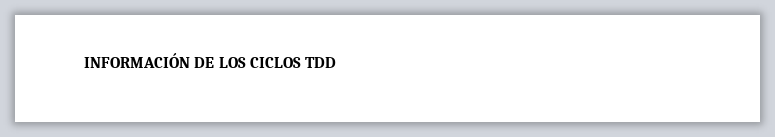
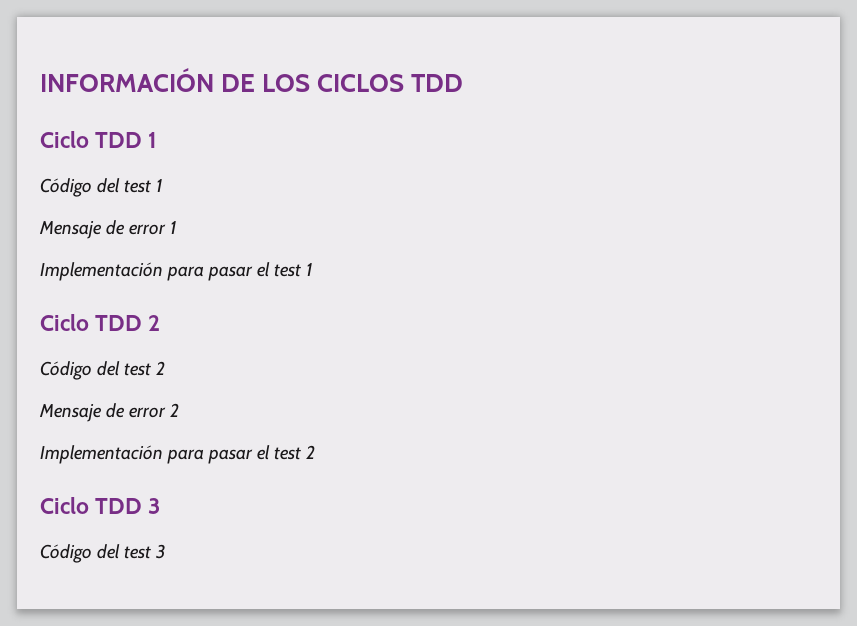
(337, 62) none -> [40,131,157,148] [40,178,162,197] [39,220,176,239] [40,262,312,281] [40,314,161,331] [40,361,165,380] [39,403,179,422] [40,445,315,464] [40,497,161,514] [40,544,165,563] // Ciclo TDD 1 // Código del test 1 // Mensaje de error 1 // Implementación para pasar el test 1 // Ciclo TDD 2 // Código del test 2 // Mensaje de error 2 // Implementación para pasar el test 2 // Ciclo TDD 3 // Código del test 3

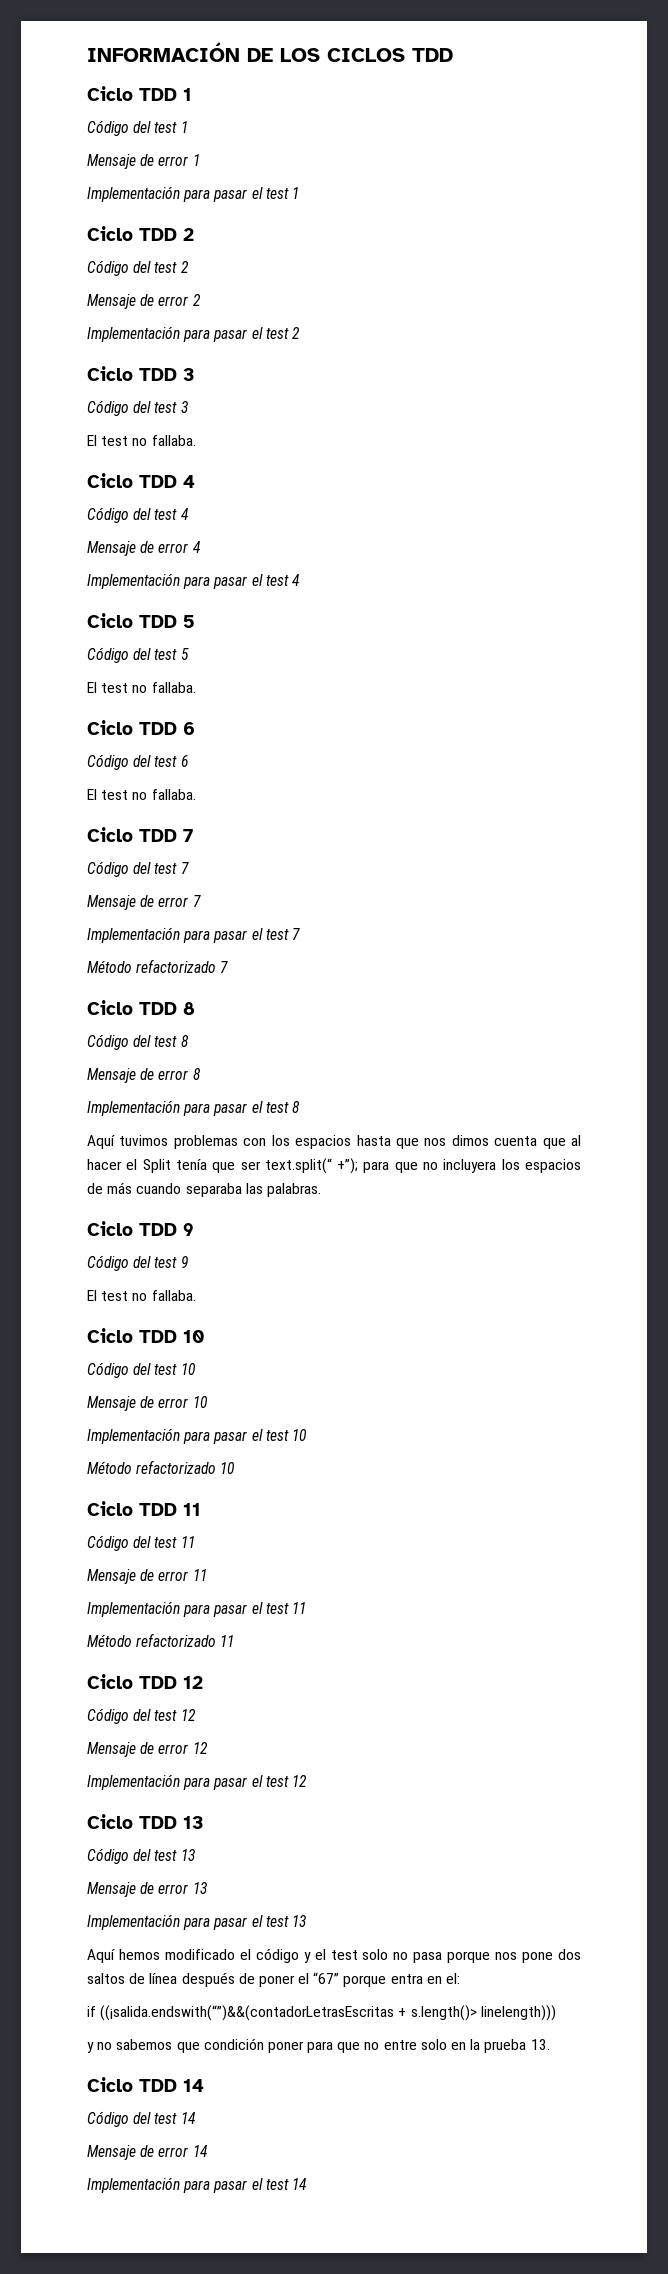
(165, 551) none -> [87,435,196,446] [87,473,195,488] [87,507,188,523] [87,541,200,556] [87,573,299,589] [87,613,195,628] [87,647,189,663] [87,682,196,693] [87,720,195,735] [87,754,188,770] [87,789,196,800] [87,827,193,842] [87,861,189,877] [87,895,201,910] [87,927,300,943] [87,959,229,973] [87,1000,195,1015] [87,1034,189,1050] [87,1068,201,1083] [87,1100,300,1116] [87,1135,581,1149] [87,1158,581,1174] [87,1182,321,1197] [87,1221,194,1236] [87,1255,188,1271] [87,1290,196,1301] [87,1328,204,1343] [87,1362,195,1378] [87,1396,207,1411] [87,1428,306,1444] [87,1460,235,1474] [87,1501,201,1516] [87,1535,195,1551] [87,1569,207,1584] [87,1601,306,1617] [87,1633,235,1647] [87,1674,203,1689] [87,1708,196,1724] [87,1742,208,1757] [87,1774,307,1790] [87,1814,204,1829] [87,1848,195,1864] [87,1882,207,1897] [87,1914,306,1930] [87,1948,581,1963] [87,1972,461,1987] [87,2005,556,2021] [87,2038,550,2053] [87,2077,204,2092] [87,2111,195,2127] [87,2145,207,2160] [87,2177,306,2193] // El test no fallaba. // Ciclo TDD 4 // Código del test 4 // Mensaje de error 4 // Implementación para pasar el test 4 // Ciclo TDD 5 // Código del test 5 // El test no fallaba. // Ciclo TDD 6 // Código del test 6 // El test no fallaba. // Ciclo TDD 7 // Código del test 7 // Mensaje de error 7 // Implementación para pasar el test 7 // Método refactorizado 7 // Ciclo TDD 8 // Código del test 8 // Mensaje de error 8 // Implementación para pasar el test 8 // Aquí tuvimos problemas con los espacios hasta que nos dimos cuenta que al hacer el Split tenía que ser text.split(“ +”); para que no incluyera los espacios de más cuando separaba las palabras. // Ciclo TDD 9 // Código del test 9 // El test no fallaba. // Ciclo TDD 10 // Código del test 10 // Mensaje de error 10 // Implementación para pasar el test 10 // Método refactorizado 10 // Ciclo TDD 11 // Código del test 11 // Mensaje de error 11 // Implementación para pasar el test 11 // Método refactorizado 11 // Ciclo TDD 12 // Código del test 12 // Mensaje de error 12 // Implementación para pasar el test 12 // Ciclo TDD 13 // Código del test 13 // Mensaje de error 13 // Implementación para pasar el test 13 // Aquí hemos modificado el código y el test solo no pasa porque nos pone dos saltos de línea después de poner el “67” porque entra en el: // if ((¡salida.endswith(“”)&&(contadorLetrasEscritas + s.length()> linelength))) // y no sabemos que condición poner para que no entre solo en la prueba 13. // Ciclo TDD 14 // Código del test 14 // Mensaje de error 14 // Implementación para pasar el test 14

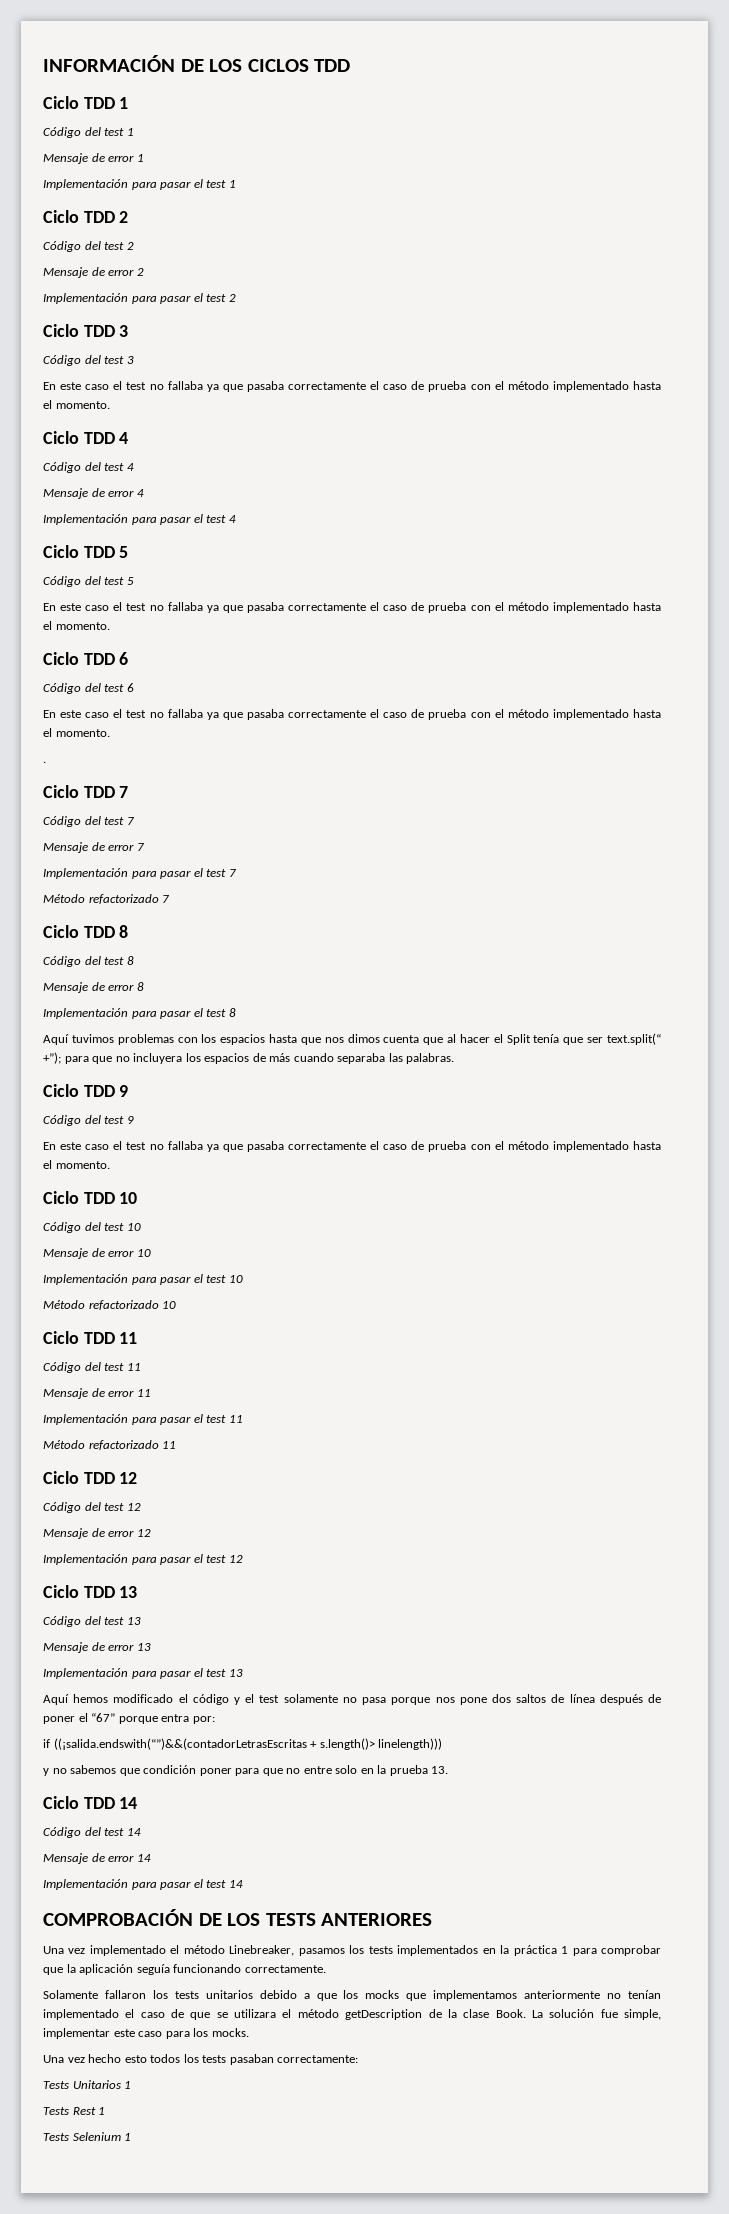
[87,435,196,446] El test no fallaba. -> [43,381,661,392] [43,400,110,409] En este caso el test no fallaba ya que pasaba correctamente el caso de prueba con el método implementado hasta el momento.
[87,682,196,693] El test no fallaba. -> [43,602,661,613] [43,621,110,630] En este caso el test no fallaba ya que pasaba correctamente el caso de prueba con el método implementado hasta el momento.
[87,789,196,800] El test no fallaba. -> [43,709,661,720] [43,728,110,737] [43,761,46,763] En este caso el test no fallaba ya que pasaba correctamente el caso de prueba con el método implementado hasta el momento. // .
[87,1290,196,1301] El test no fallaba. -> [43,1141,661,1152] [43,1160,110,1169] En este caso el test no fallaba ya que pasaba correctamente el caso de prueba con el método implementado hasta el momento.
[362,1949,389,1960] solo -> [283,1694,338,1703] solamente
[426,1973,461,1984] en el: -> [192,1716,215,1724] por:
(306, 2184) none -> [43,1909,433,1926] [43,1945,662,1956] [43,1964,326,1975] [43,1990,662,2001] [43,2009,662,2020] [43,2028,249,2039] [43,2054,359,2065] [43,2080,132,2089] [43,2107,106,2115] [43,2132,132,2141] // COMPROBACIÓN DE LOS TESTS ANTERIORES // Una vez implementado el método Linebreaker, pasamos los tests implementados en la práctica 1 para comprobar que la aplicación seguía funcionando correctamente. // Solamente fallaron los tests unitarios debido a que los mocks que implementamos anteriormente no tenían implementado el caso de que se utilizara el método getDescription de la clase Book. La solución fue simple, implementar este caso para los mocks. // Una vez hecho esto todos los tests pasaban correctamente: // Tests Unitarios 1 // Tests Rest 1 // Tests Selenium 1

